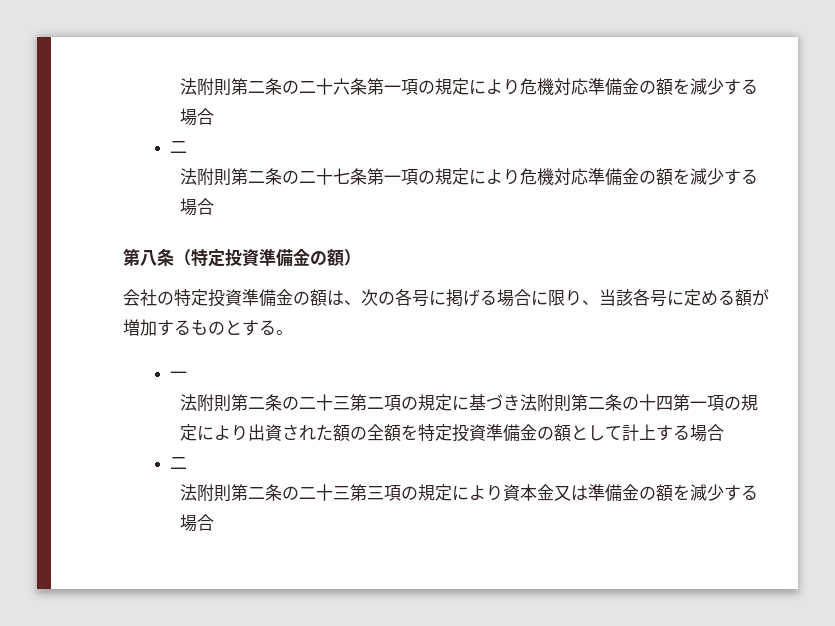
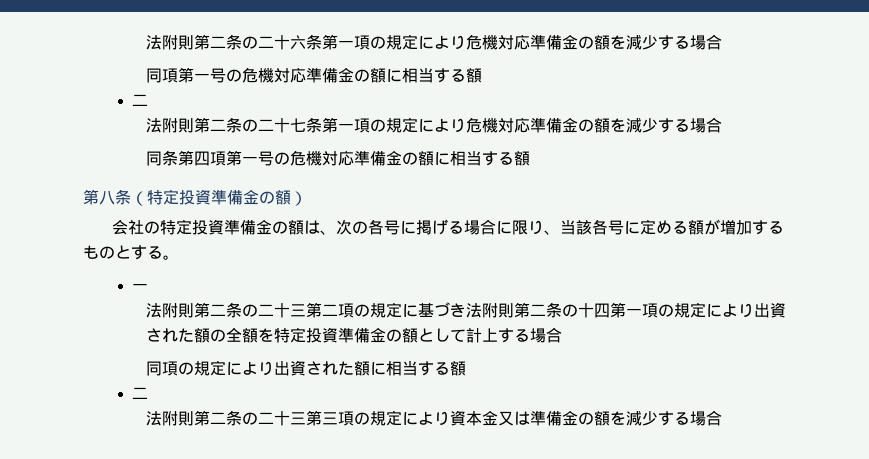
(215, 116) none -> [145,67,482,83] // 同項第一号の危機対応準備金の額に相当する額
(215, 206) none -> [145,150,530,166] // 同条第四項第一号の危機対応準備金の額に相当する額
(725, 432) none -> [145,360,466,376] // 同項の規定により出資された額に相当する額

